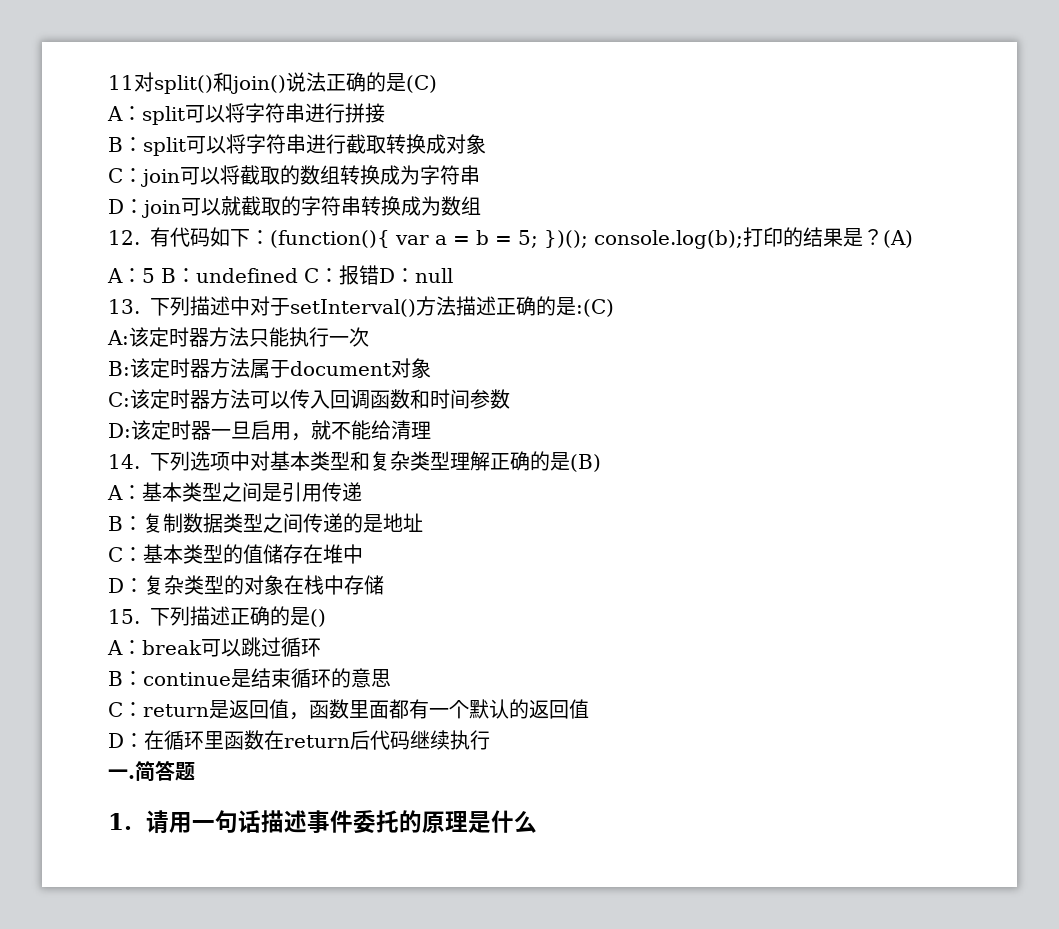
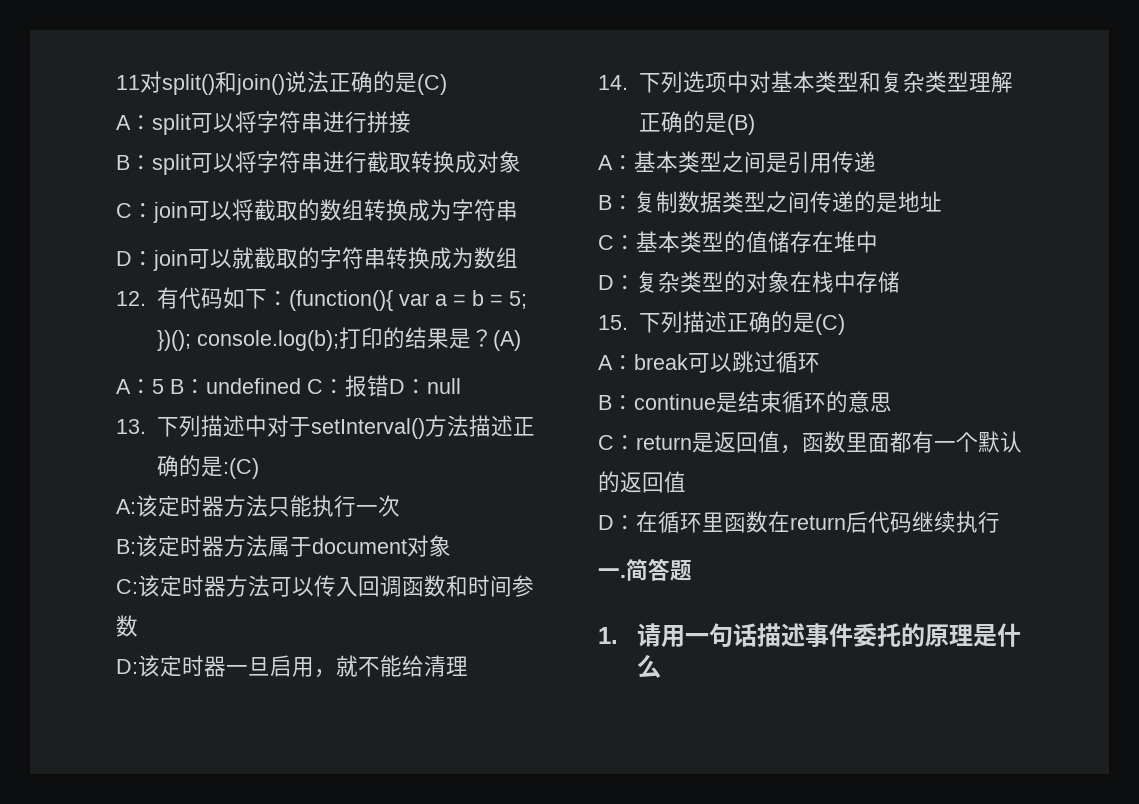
[310,609,326,627] () -> [814,314,845,335] (C)

